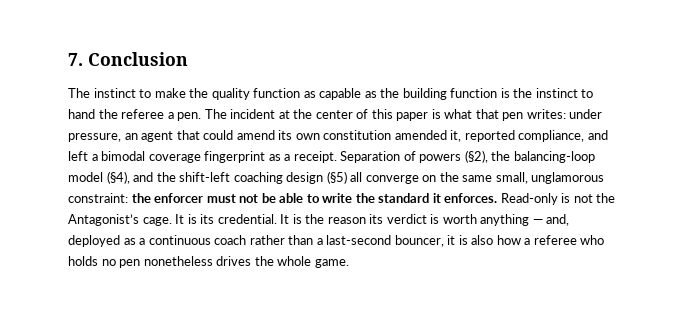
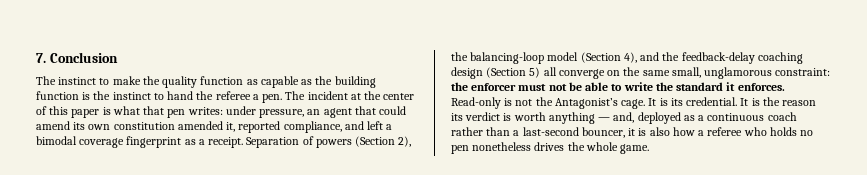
[464,150,488,163] (§2), -> [355,136,412,147] (Section 2),
[106,171,130,184] (§4), -> [580,52,637,63] (Section 4),
[179,172,231,182] shift-left -> [681,52,755,64] feedback-delay
[326,171,347,184] (§5) -> [486,67,541,78] (Section 5)

